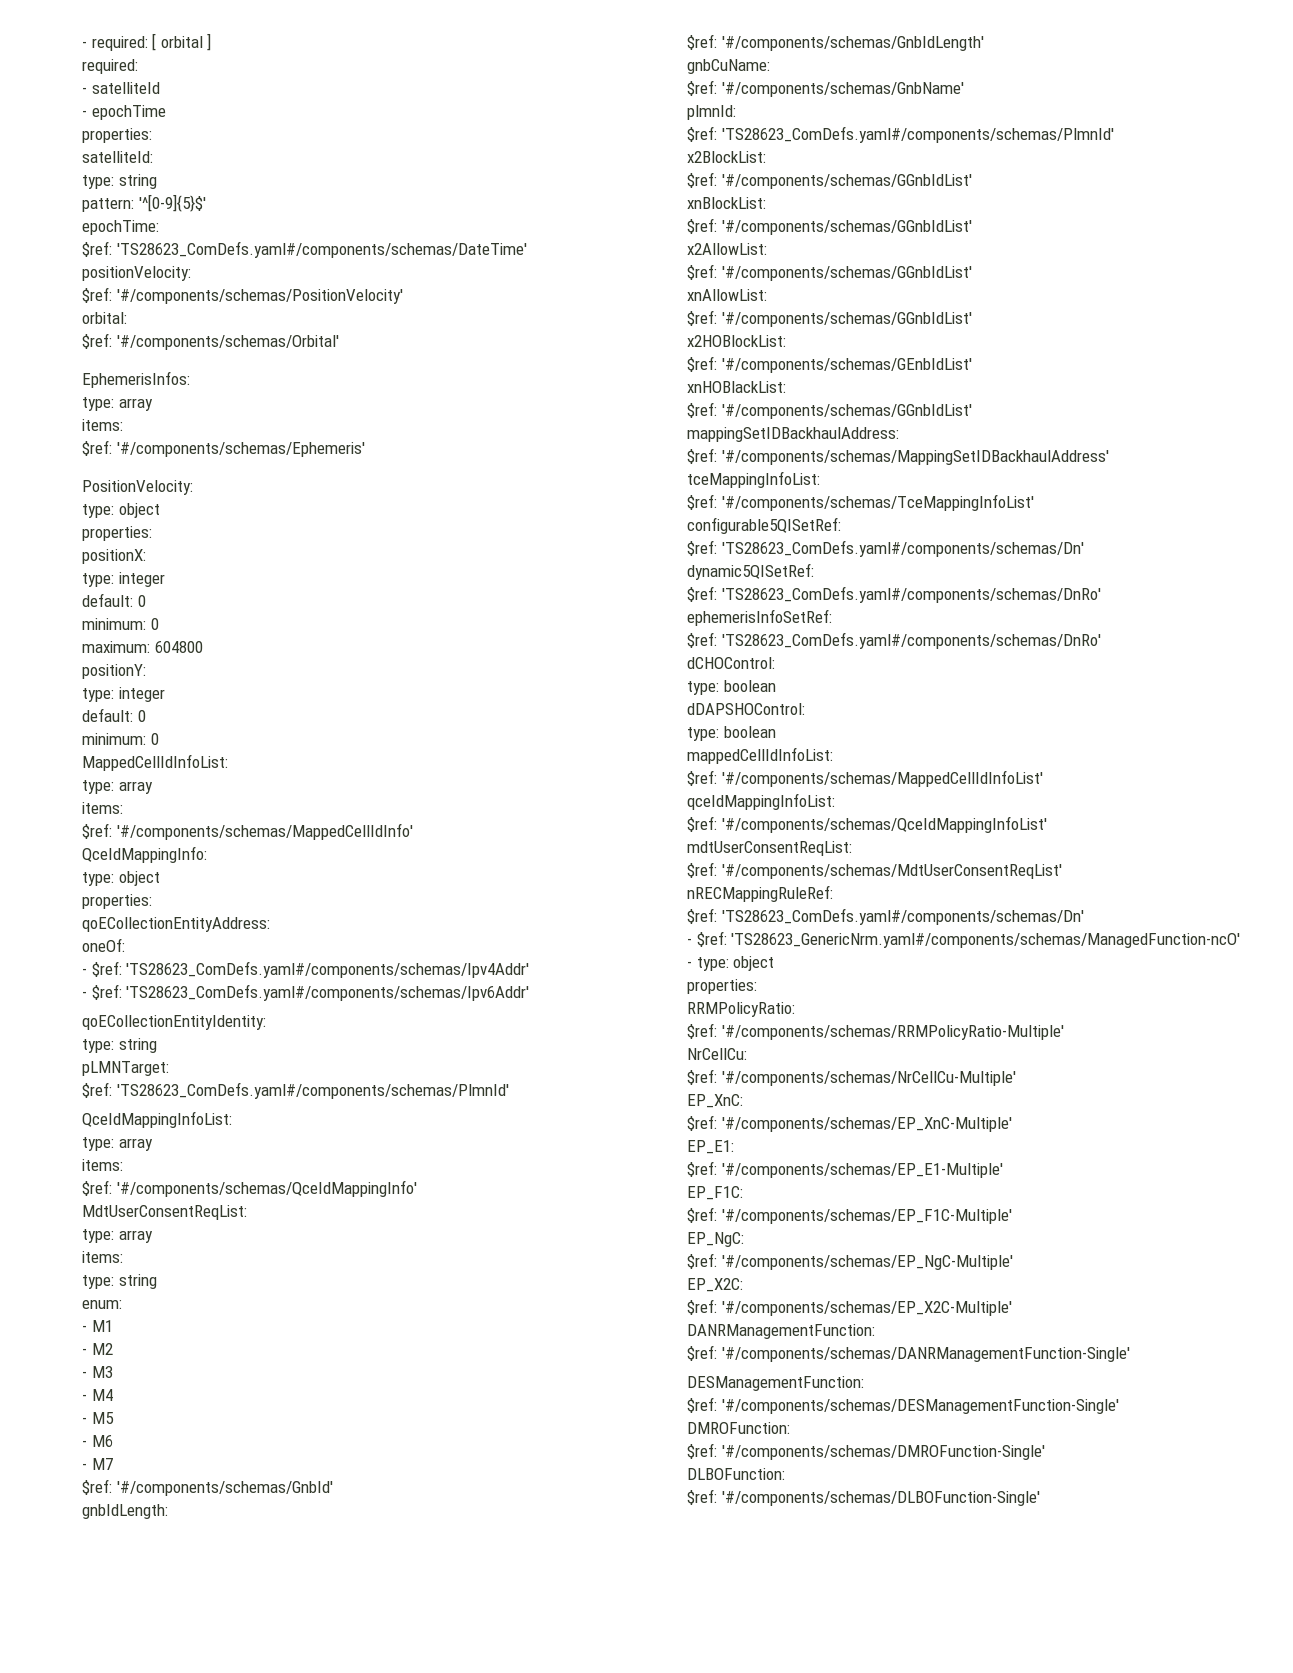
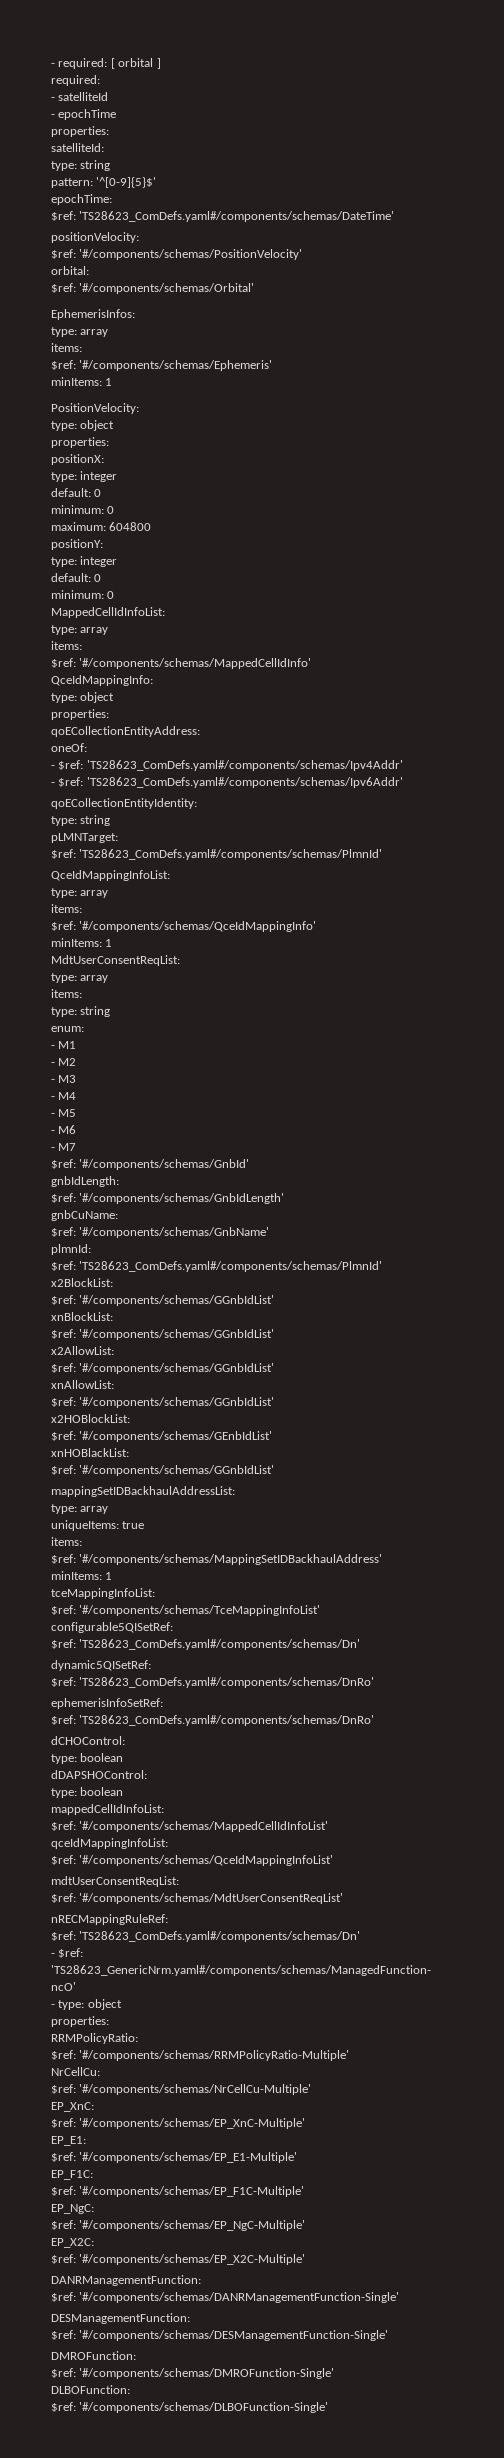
(365, 449) none -> [51,377,113,386] // minItems: 1
(417, 1188) none -> [51,938,113,947] // minItems: 1
[687,427,899,442] mappingSetIDBackhaulAddress: -> [51,1486,235,1497] [51,1504,109,1514] [51,1520,145,1531] [51,1537,82,1546] mappingSetIDBackhaulAddressList: // type: array // uniqueItems: true // items:
(1109, 457) none -> [51,1571,113,1580] // minItems: 1

